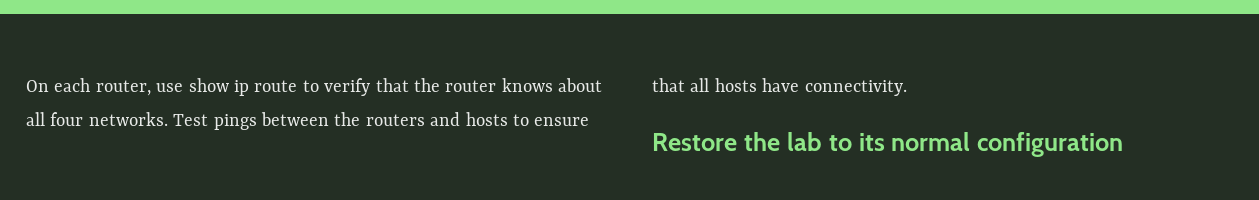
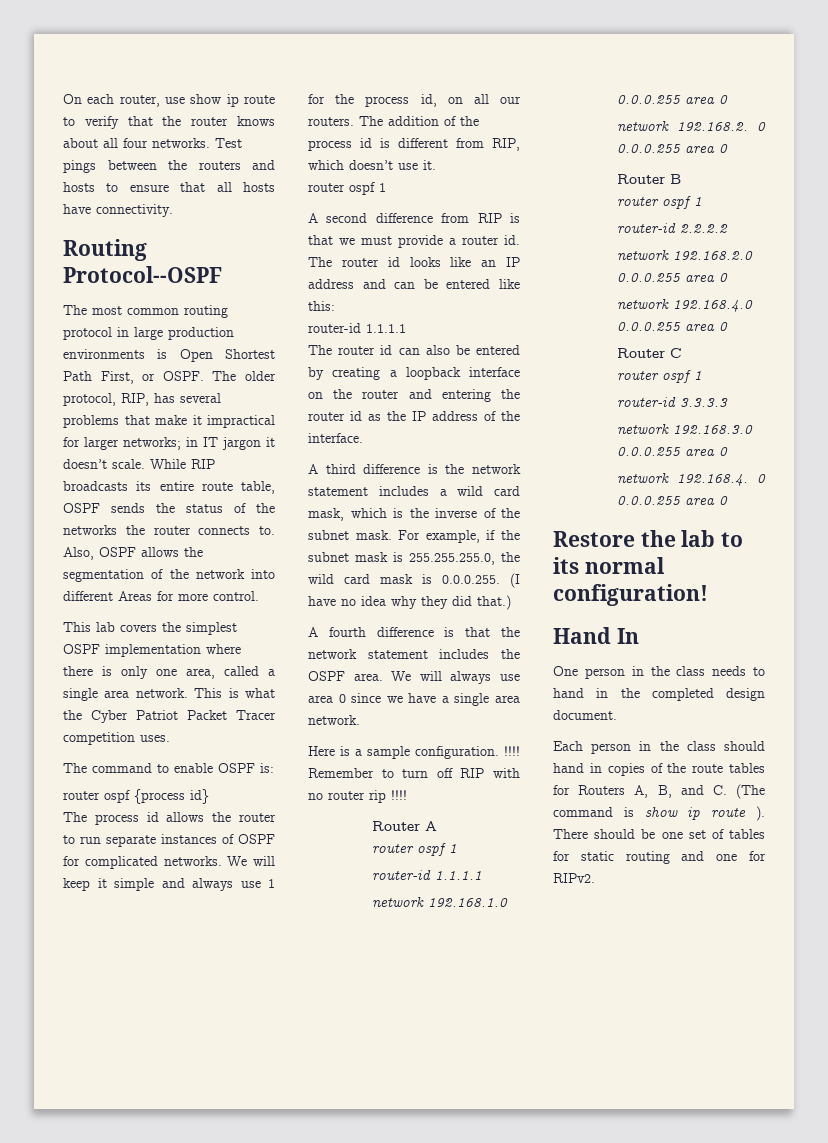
(907, 88) none -> [63,239,147,261] [63,266,222,283] [63,305,228,318] [63,327,234,340] [63,349,275,362] [63,371,276,384] [63,393,221,406] [63,415,275,428] [63,437,275,450] [63,459,215,469] [63,481,275,494] [63,503,275,513] [63,525,275,535] [63,547,203,560] [63,569,275,582] [63,591,259,601] [63,622,237,635] [63,644,241,657] [63,666,275,679] [63,688,275,701] [63,710,276,723] [63,732,170,745] [63,763,274,773] [63,789,209,804] [63,812,276,825] [63,834,275,847] [63,856,275,869] [63,878,275,891] [308,94,521,107] [308,116,479,126] [308,138,520,151] [308,160,436,170] [308,182,386,195] [308,213,520,223] [308,235,520,248] [308,257,520,267] [308,279,520,289] [308,301,335,311] [308,323,406,333] [308,345,520,355] [308,367,520,380] [308,389,520,402] [308,411,520,421] [308,433,363,443] [308,464,521,474] [308,486,520,496] [308,508,520,521] [308,530,520,543] [308,552,520,565] [308,573,520,588] [308,595,511,610] [308,627,520,637] [308,649,520,659] [308,671,520,684] [308,693,520,706] [308,715,360,725] [308,746,520,759] [308,768,520,778] [308,790,407,803] [371,821,437,831] [371,843,457,856] [371,870,482,880] [371,897,508,907] [616,95,728,104] [616,121,766,131] [616,144,728,153] [616,174,681,184] [616,196,702,209] [616,223,728,233] [616,250,753,260] [616,273,728,282] [616,299,753,312] [616,322,728,331] [616,348,682,358] [616,370,702,383] [616,397,728,407] [616,424,753,434] [616,447,728,456] [616,473,766,486] [616,496,728,505] // Routing Protocol--OSPF // The most common routing protocol in large production environments is Open Shortest Path First, or OSPF. The older protocol, RIP, has several problems that make it impractical for larger networks; in IT jargon it doesn’t scale. While RIP broadcasts its entire route table, OSPF sends the status of the networks the router connects to. Also, OSPF allows the segmentation of the network into different Areas for more control. // This lab covers the simplest OSPF implementation where there is only one area, called a single area network. This is what the Cyber Patriot Packet Tracer competition uses. // The command to enable OSPF is: // router ospf {process id} // The process id allows the router to run separate instances of OSPF for complicated networks. We will keep it simple and always use 1 for the process id, on all our routers. The addition of the process id is different from RIP, which doesn’t use it. // router ospf 1 // A second difference from RIP is that we must provide a router id. The router id looks like an IP address and can be entered like this: // router-id 1.1.1.1 // The router id can also be entered by creating a loopback interface on the router and entering the router id as the IP address of the interface. // A third difference is the network statement includes a wild card mask, which is the inverse of the subnet mask. For example, if the subnet mask is 255.255.255.0, the wild card mask is 0.0.0.255. (I have no idea why they did that.) // A fourth difference is that the network statement includes the OSPF area. We will always use area 0 since we have a single area network. // Here is a sample configuration. !!!! Remember to turn off RIP with no router rip !!!! // Router A // router ospf 1 // router-id 1.1.1.1 // network 192.168.1.0 0.0.0.255 area 0 // network 192.168.2. 0 0.0.0.255 area 0 // Router B // router ospf 1 // router-id 2.2.2.2 // network 192.168.2.0 0.0.0.255 area 0 // network 192.168.4.0 0.0.0.255 area 0 // Router C // router ospf 1 // router-id 3.3.3.3 // network 192.168.3.0 0.0.0.255 area 0 // network 192.168.4. 0 0.0.0.255 area 0
[977,132,1124,157] configuration -> [553,584,708,606] [553,627,639,644] [553,666,765,679] [553,688,765,701] [553,710,617,720] [553,741,765,754] [553,763,765,776] [553,784,765,799] [553,806,765,821] [553,829,765,839] [553,851,766,864] [553,873,595,883] configuration! // Hand In // One person in the class needs to hand in the completed design document. // Each person in the class should hand in copies of the route tables for Routers A, B, and C. (The command is show ip route ). There should be one set of tables for static routing and one for RIPv2.

